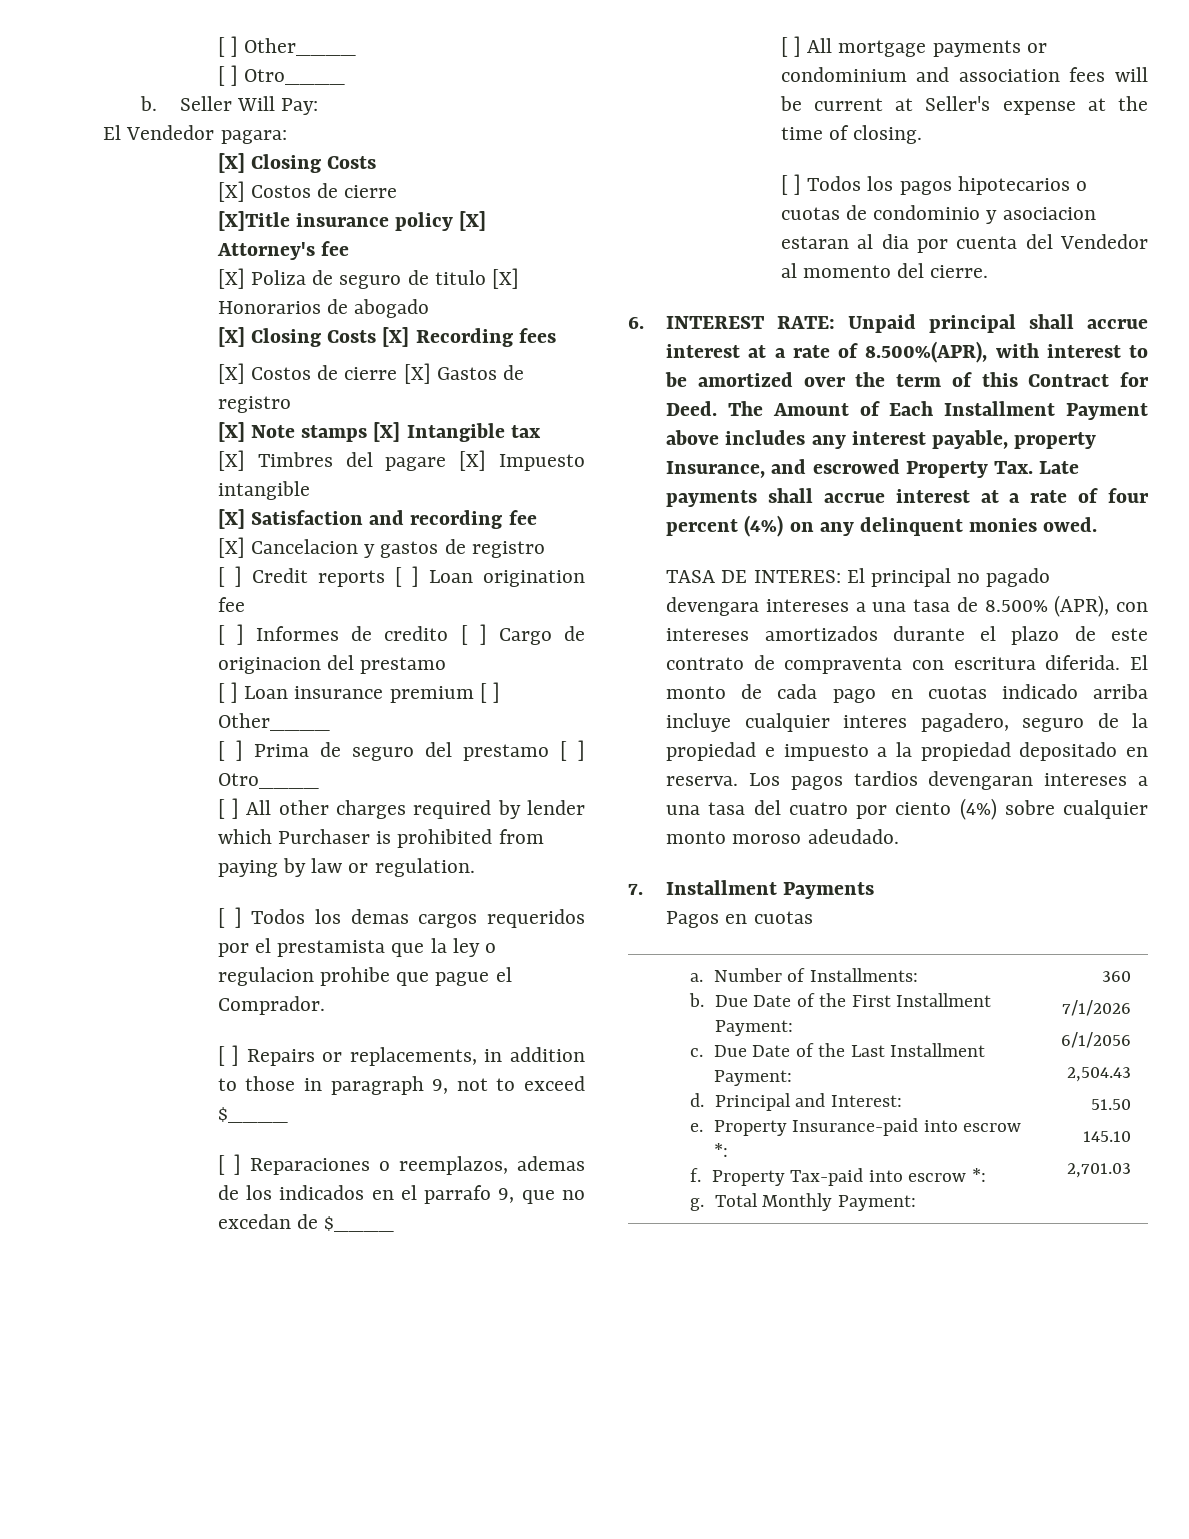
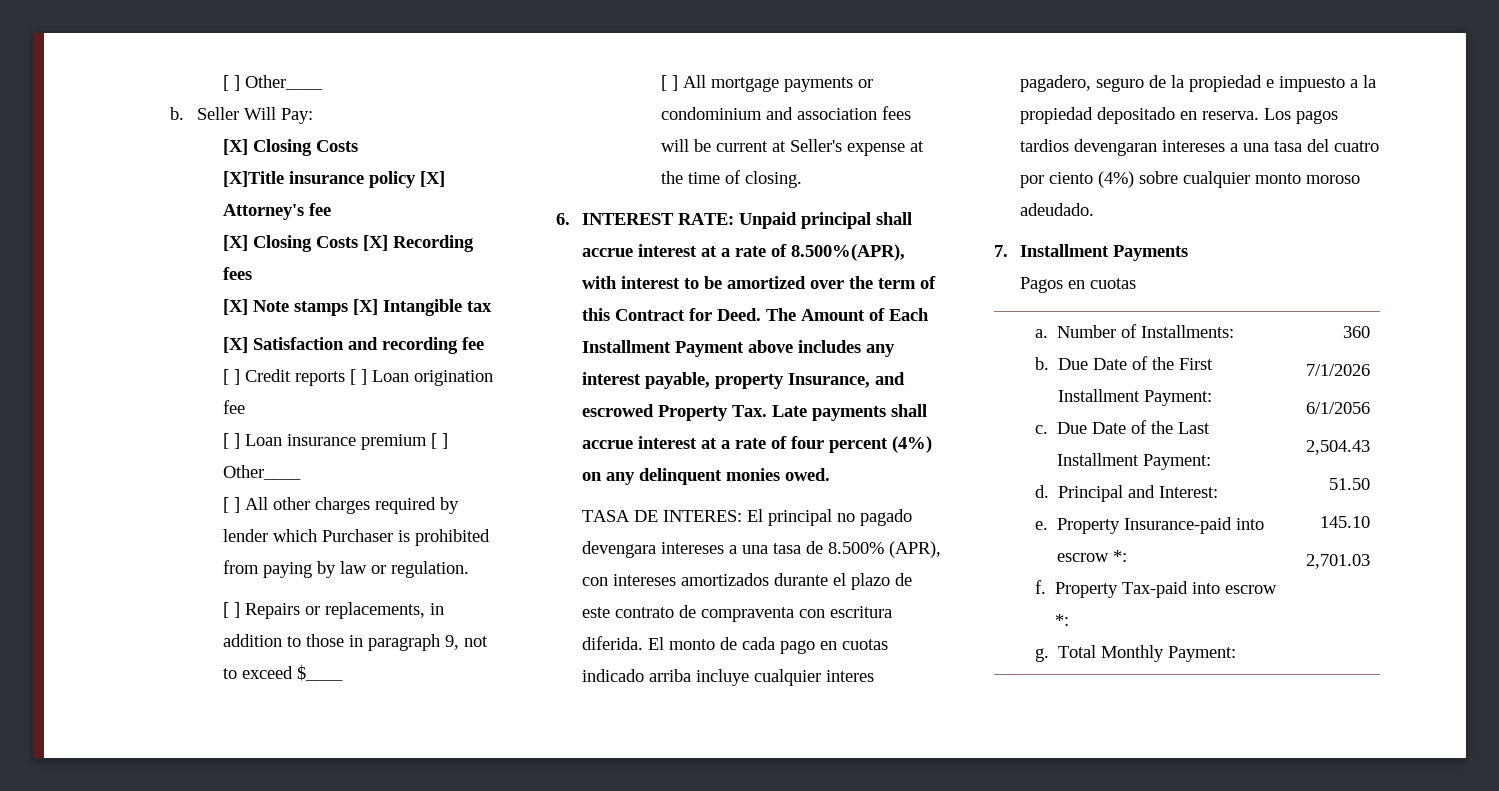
[217,36,357,57] [217,65,346,86] [ ] Other____ // [ ] Otro____ -> [222,75,323,91] [ ] Other____
[103,125,287,144] [217,153,377,173] [217,181,398,202] // El Vendedor pagara: // [X] Closing Costs // [X] Costos de cierre -> [222,139,358,156] // [X] Closing Costs
[217,268,520,289] [217,299,430,318] // [X] Poliza de seguro de titulo [X] Honorarios de abogado -> (331, 209) none
[217,363,525,384] [217,396,291,413] // [X] Costos de cierre [X] Gastos de registro -> (252, 273) none
[217,450,585,471] [217,481,310,500] // [X] Timbres del pagare [X] Impuesto intangible -> (492, 306) none
[217,537,545,558] // [X] Cancelacion y gastos de registro -> (484, 343) none
[217,624,585,645] [217,655,447,674] // [ ] Informes de credito [ ] Cargo de originacion del prestamo -> (245, 407) none
[217,740,585,761] [217,773,319,789] // [ ] Prima de seguro del prestamo [ ] Otro____ -> (301, 472) none
[217,907,585,928] [217,938,497,957] [217,967,512,986] [217,996,325,1015] // [ ] Todos los demas cargos requeridos por el prestamista que la ley o regulacion prohibe que pague el Comprador. -> (469, 569) none
[217,1154,585,1175] [217,1185,585,1204] [217,1214,395,1232] // [ ] Reparaciones o reemplazos, ademas de los indicados en el parrafo 9, que no excedan de $____ -> (343, 673) none
[780,174,1088,195] [780,205,1096,224] [780,234,1148,253] [780,263,989,278] // [ ] Todos los pagos hipotecarios o cuotas de condominio y asociacion estaran al dia por cuenta del Vendedor al momento del cierre. -> (802, 179) none

